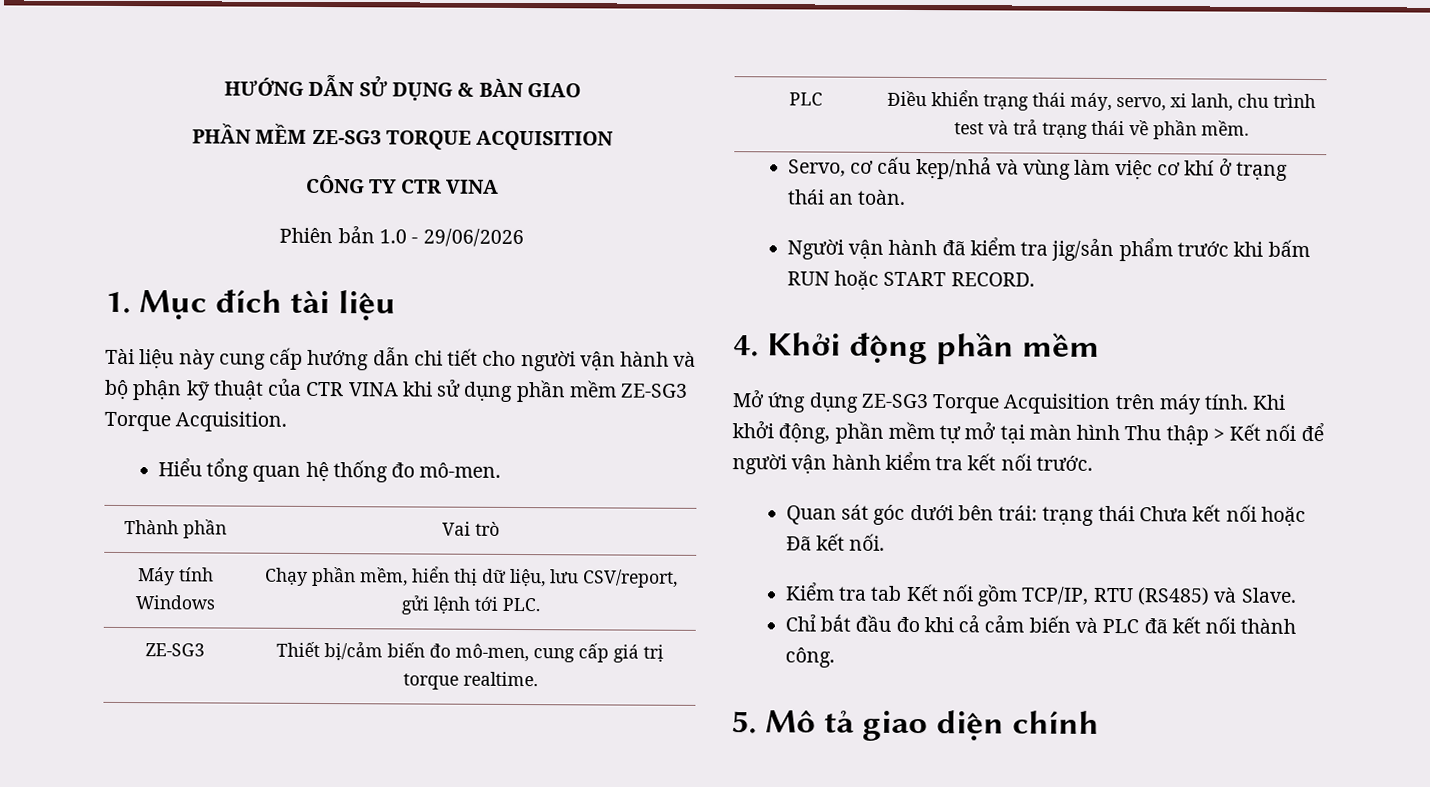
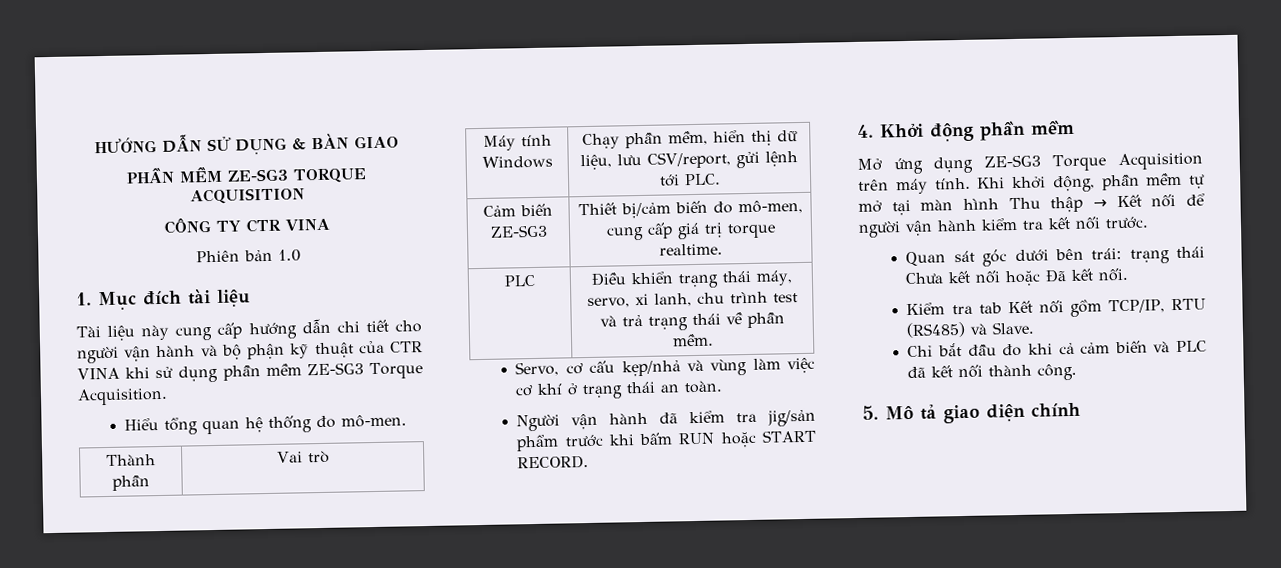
[411,228,524,248] - 29/06/2026 -> (301, 255) none
(540, 604) none -> [483,203,553,217] Cảm biến
[1212,428,1225,441] > -> [1093,199,1107,208] →

